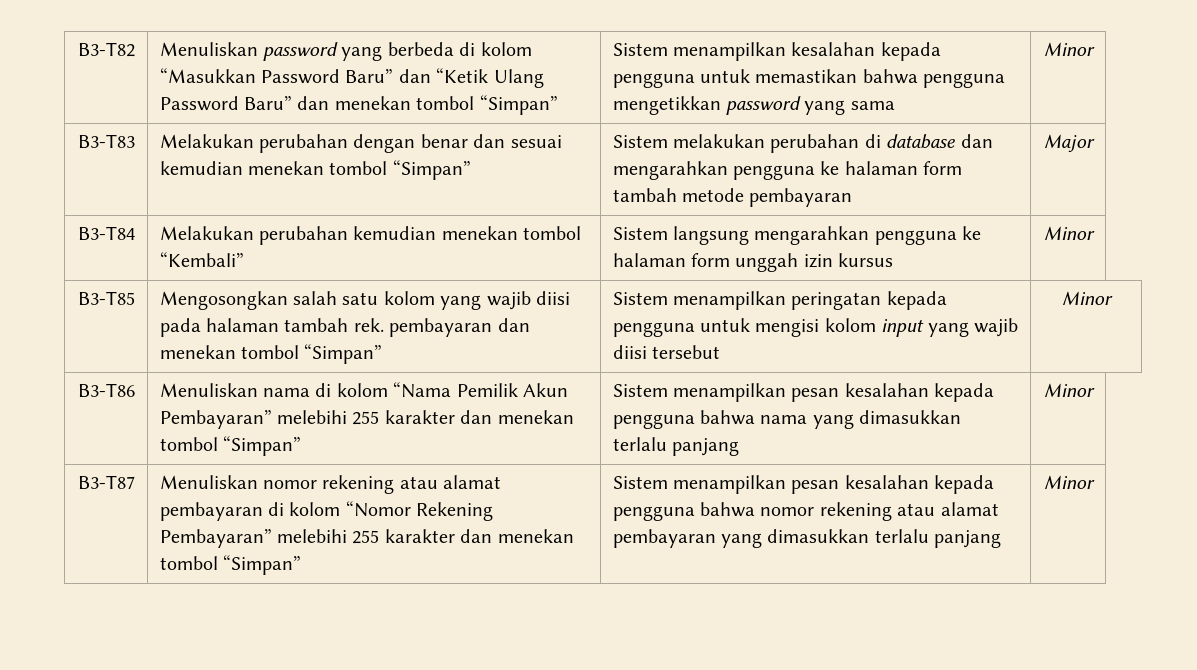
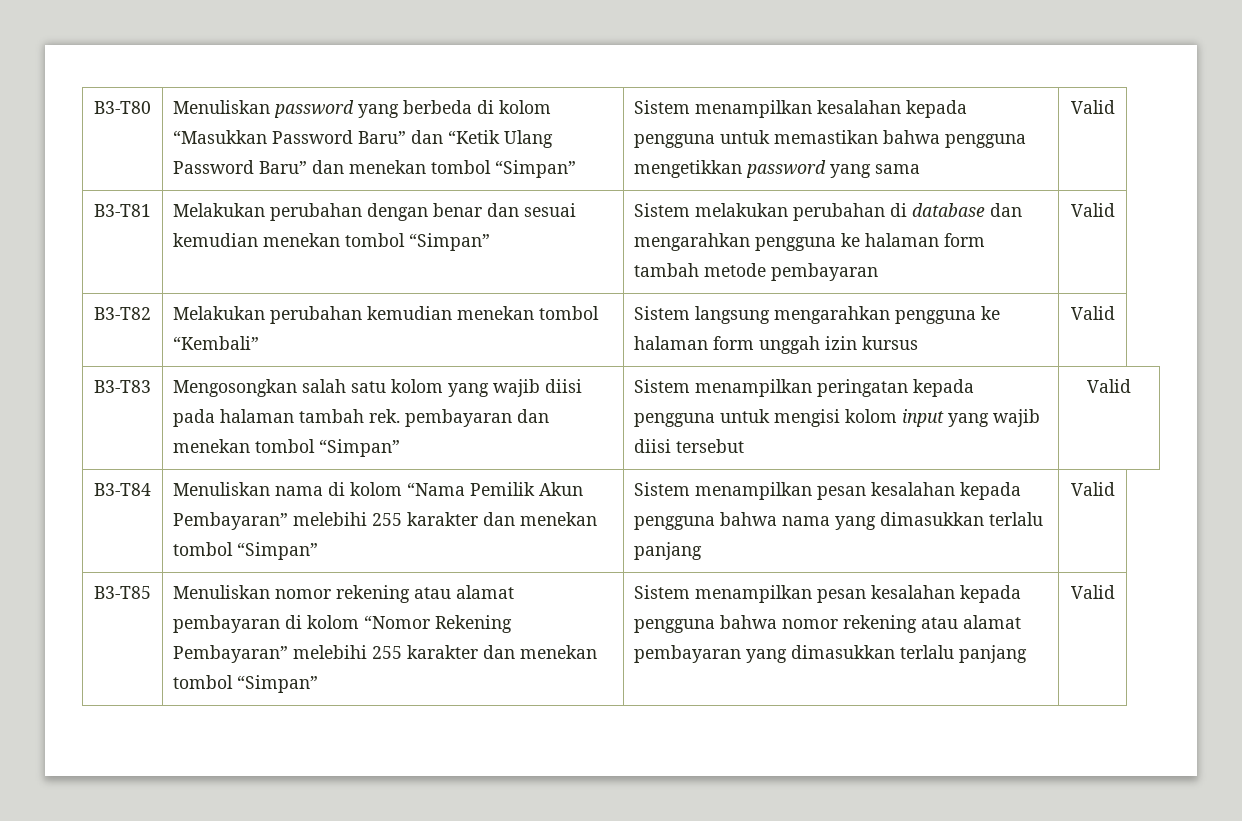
[77,42,135,57] B3-T82 -> [94,101,151,114] B3-T80
[1043,42,1095,56] [77,134,135,148] Minor // B3-T83 -> [1070,100,1115,114] [94,204,151,217] Valid // B3-T81
[1043,134,1095,153] [77,226,135,240] Major // B3-T84 -> [1070,203,1115,217] [94,307,151,320] Valid // B3-T82
[1043,226,1095,240] [77,291,135,305] Minor // B3-T85 -> [1070,306,1115,320] [94,380,151,393] Valid // B3-T83
[1061,291,1113,305] [77,383,135,397] Minor // B3-T86 -> [1087,379,1131,393] [94,483,151,496] Valid // B3-T84
[1043,383,1095,397] [77,475,135,489] Minor // B3-T87 -> [1070,482,1115,496] [94,586,151,599] Valid // B3-T85
[1043,475,1095,489] Minor -> [1070,585,1115,599] Valid

